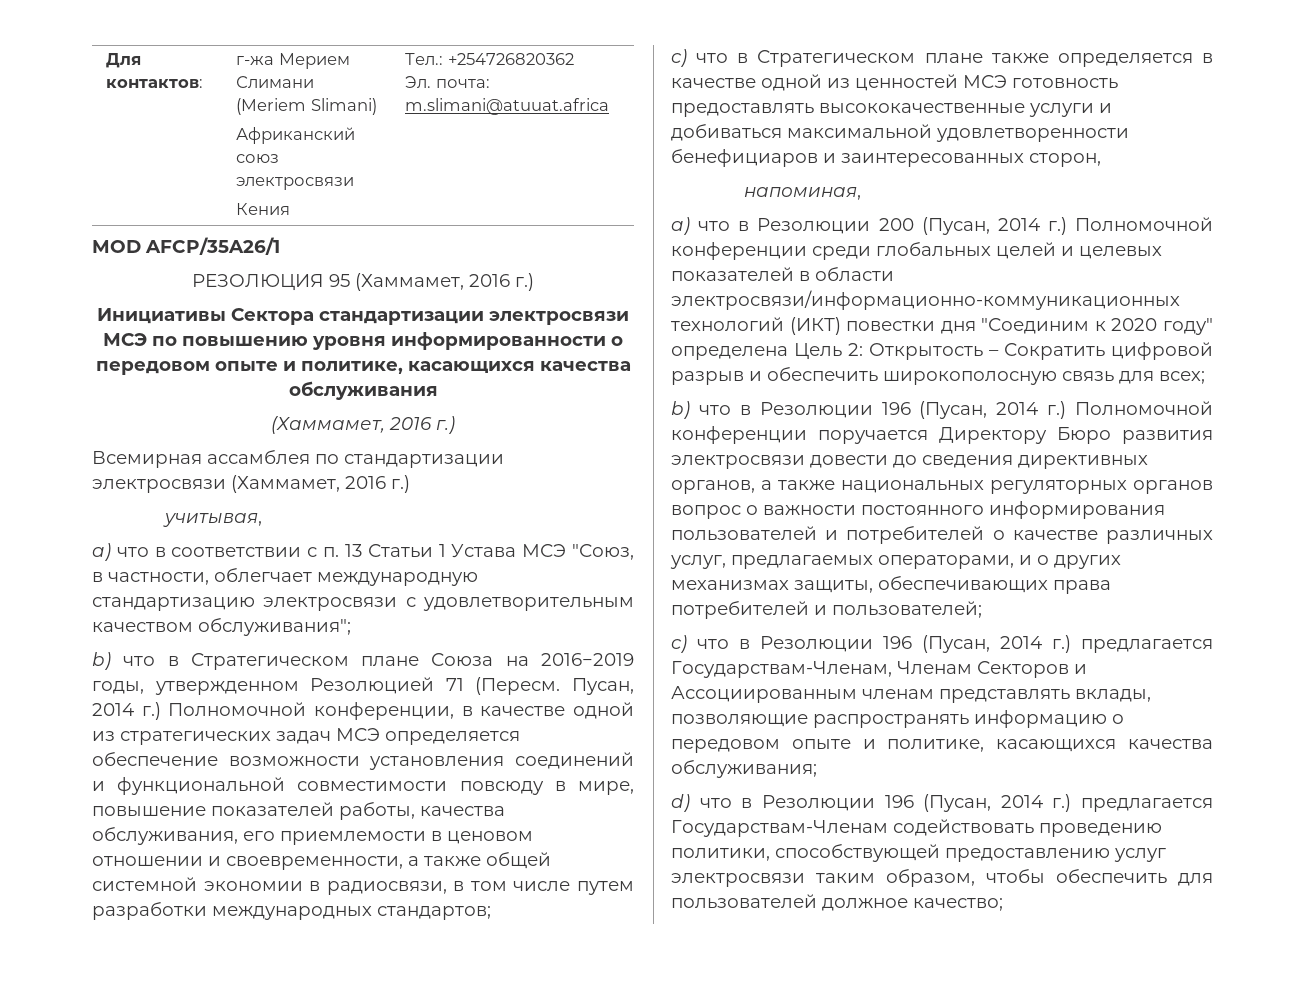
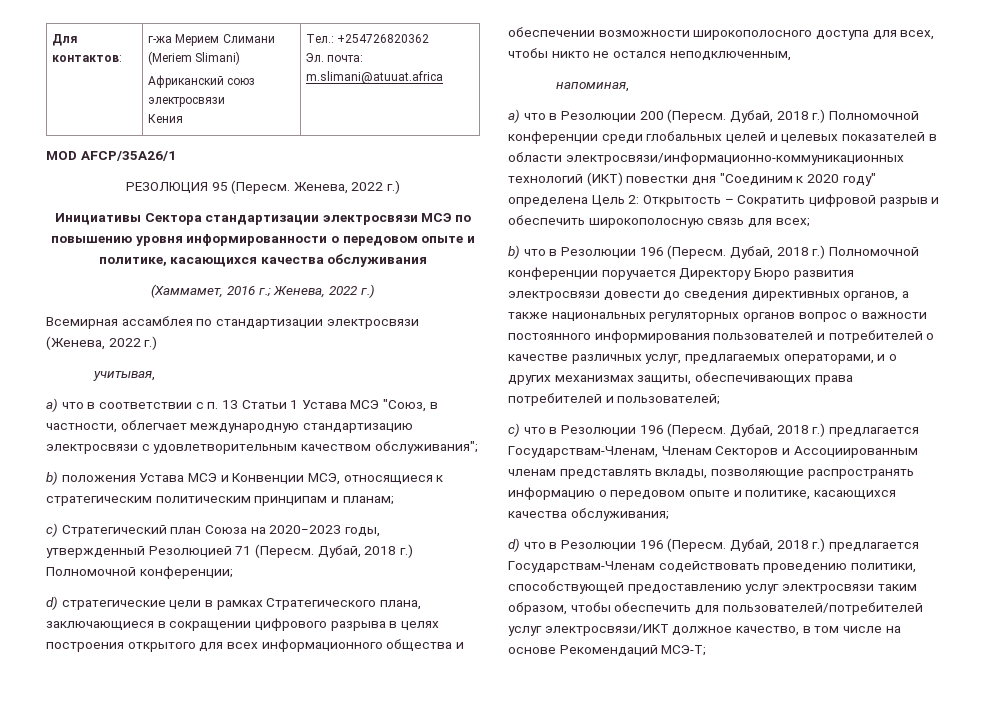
[355,273,510,291] (Хаммамет, 2016 -> [231,180,384,194] (Пересм. Женева, 2022
(432, 423) none -> [258,286,358,298] г.; Женева, 2022
[231,475,386,493] (Хаммамет, 2016 -> [46,336,141,350] (Женева, 2022
[123,653,634,670] [92,677,634,695] [92,702,634,720] [92,728,520,745] [92,752,634,770] [92,777,634,795] [92,802,505,820] [92,827,533,845] [92,852,551,870] [92,877,634,895] [92,902,491,920] [671,49,1213,67] [671,74,1118,91] [671,103,1112,117] [671,124,1129,142] [671,149,1101,167] что в Стратегическом плане Союза на 2016−2019 годы, утвержденном Резолюцией 71 (Пересм. Пусан, 2014 г.) Полномочной конференции, в качестве одной из стратегических задач МСЭ определяется обеспечение возможности установления соединений и функциональной совместимости повсюду в мире, повышение показателей работы, качества обслуживания, его приемлемости в ценовом отношении и своевременности, а также общей системной экономии в радиосвязи, в том числе путем разработки международных стандартов; // c) что в Стратегическом плане также определяется в качестве одной из ценностей МСЭ готовность предоставлять высококачественные услуги и добиваться максимальной удовлетворенности бенефициаров и заинтересованных сторон, -> [61,473,444,485] [46,496,394,506] [46,523,380,537] [46,544,413,558] [46,566,233,579] [46,596,421,610] [46,618,439,631] [46,639,464,652] [508,27,935,40] [508,48,791,61] положения Устава МСЭ и Конвенции МСЭ, относящиеся к стратегическим политическим принципам и планам; // с) Стратегический план Союза на 2020−2023 годы, утвержденный Резолюцией 71 (Пересм. Дубай, 2018 г.) Полномочной конференции; // d) стратегические цели в рамках Стратегического плана, заключающиеся в сокращении цифрового разрыва в целях построения открытого для всех информационного общества и обеспечении возможности широкополосного доступа для всех, чтобы никто не остался неподключенным,
[921,217,1040,235] (Пусан, 2014 -> [667,109,809,123] (Пересм. Дубай, 2018
[919,401,1039,419] (Пусан, 2014 -> [667,245,809,259] (Пересм. Дубай, 2018
[922,635,1042,653] (Пусан, 2014 -> [667,423,809,437] (Пересм. Дубай, 2018
[923,794,1043,812] (Пусан, 2014 -> [667,538,809,552] (Пересм. Дубай, 2018
[671,894,1003,911] пользователей должное качество; -> [722,602,923,615] [508,624,901,636] [508,645,707,657] пользователей/потребителей услуг электросвязи/ИКТ должное качество, в том числе на основе Рекомендаций МСЭ-Т;

